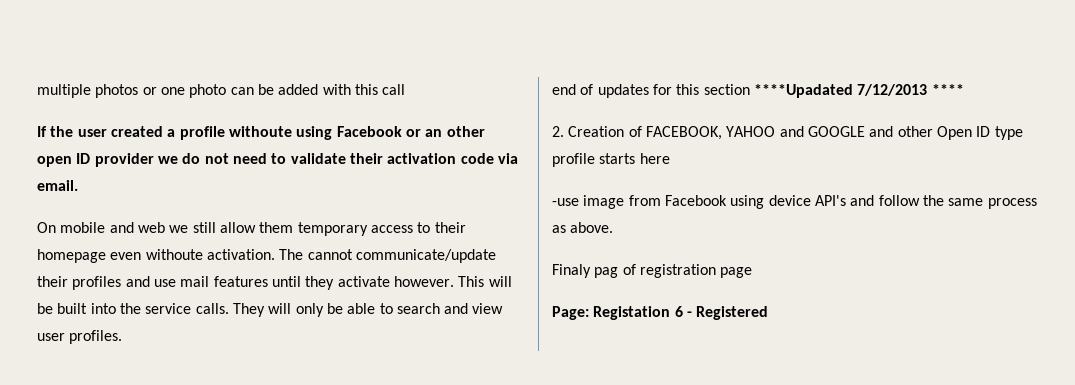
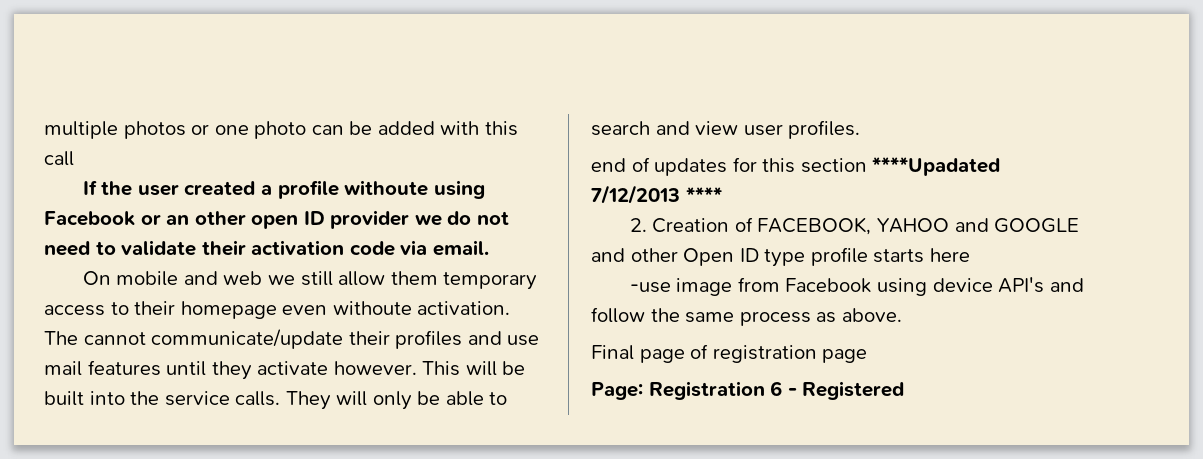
[552,264,619,278] Finaly pag -> [591,345,685,363] Final page
[593,306,671,320] Registation -> [648,381,765,400] Registration

